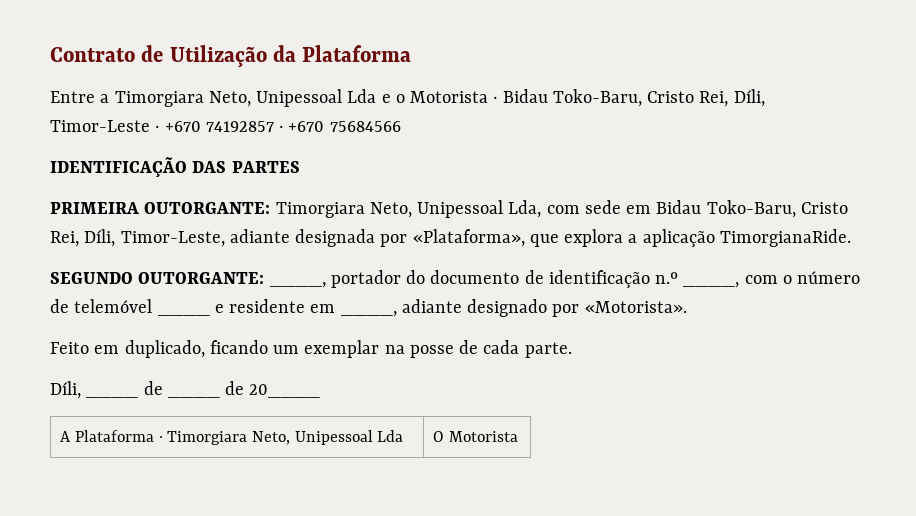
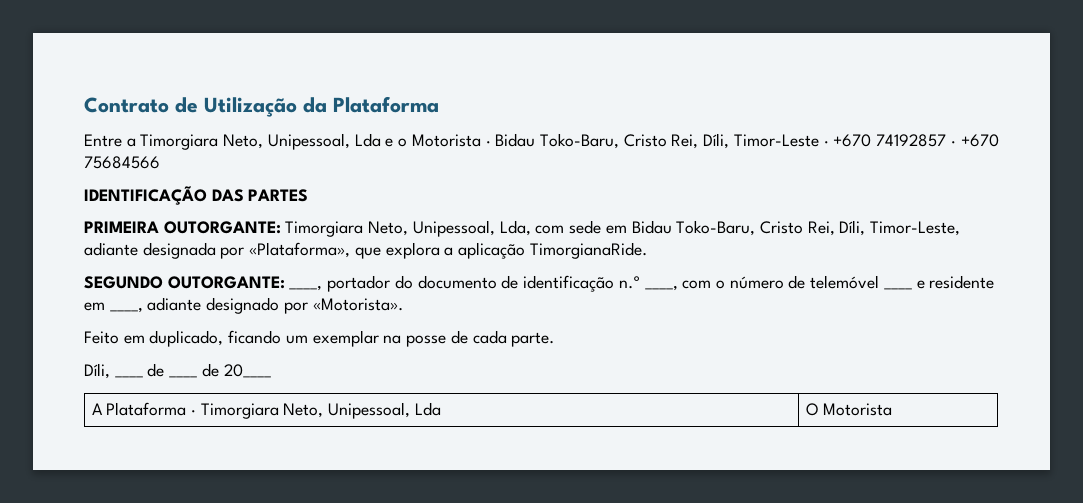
[256,89,343,107] Unipessoal -> [267,133,350,150] Unipessoal,
[417,200,504,218] Unipessoal -> [412,220,495,237] Unipessoal,
[294,430,373,445] Unipessoal -> [328,402,411,419] Unipessoal,

